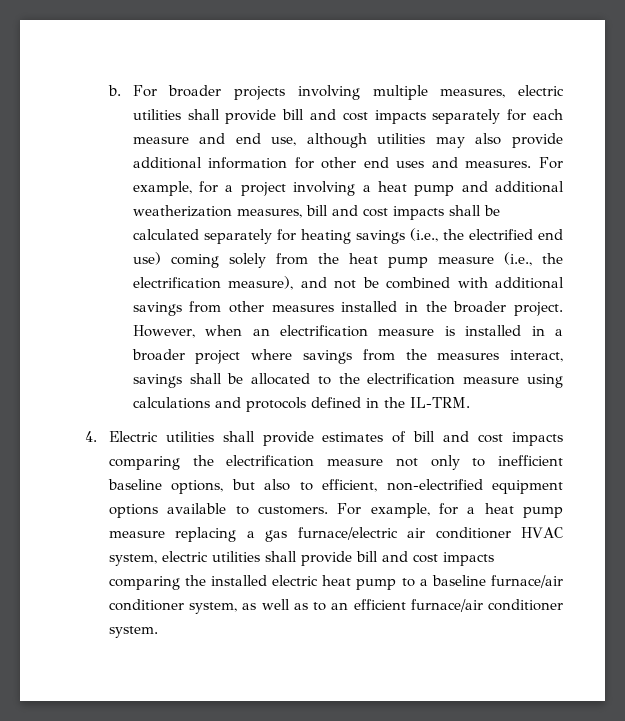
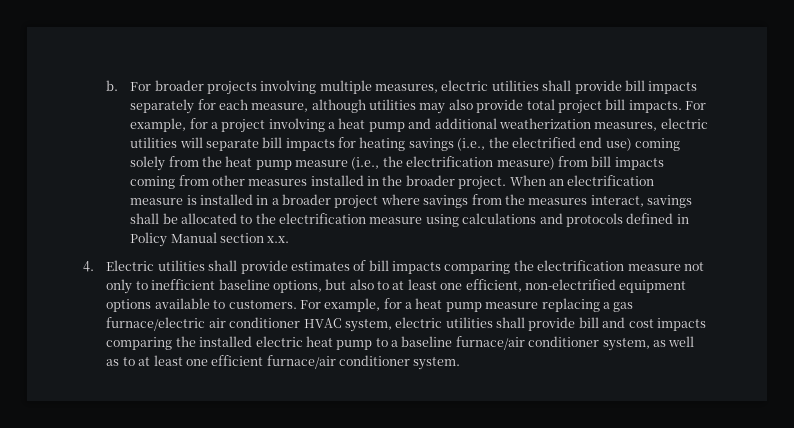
[309,109,368,121] and cost -> (645, 85) none
[132,133,297,146] measure and end use, -> [251,103,309,112] measure,
[132,157,532,169] additional information for other end uses and measures. -> [526,99,682,114] total project bill impacts.
[305,205,500,220] [132,229,272,244] bill and cost impacts shall be calculated separately -> [660,118,708,129] [130,137,335,151] electric utilities will separate bill impacts
[228,276,564,290] [132,302,182,316] measure), and not be combined with additional savings -> [496,156,664,170] [130,176,176,189] measure) from bill impacts coming
[132,325,243,338] However, when -> [509,175,546,186] When
[383,397,470,408] the IL-TRM. -> [130,232,290,247] Policy Manual section x.x.
[443,431,504,443] and cost -> (389, 265) none
(313, 486) none -> [392,279,463,290] at least one
[331,602,349,610] an -> [138,355,208,366] at least one

